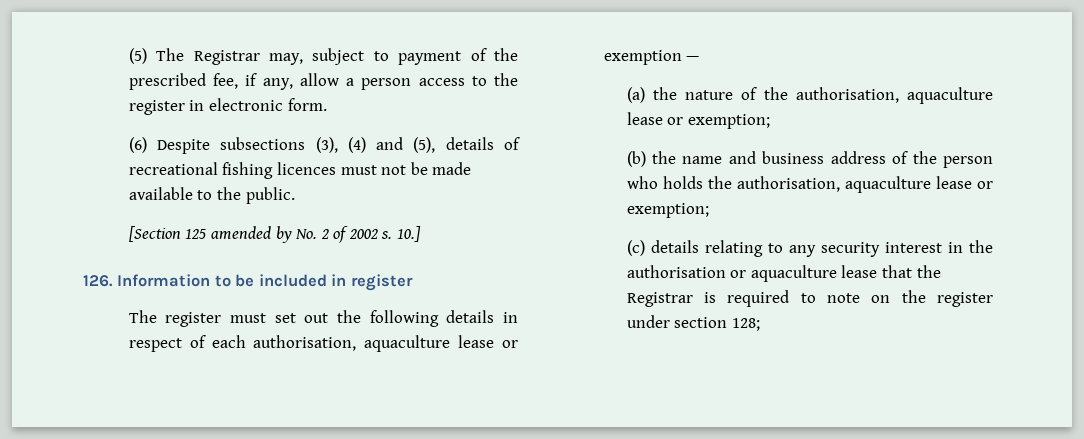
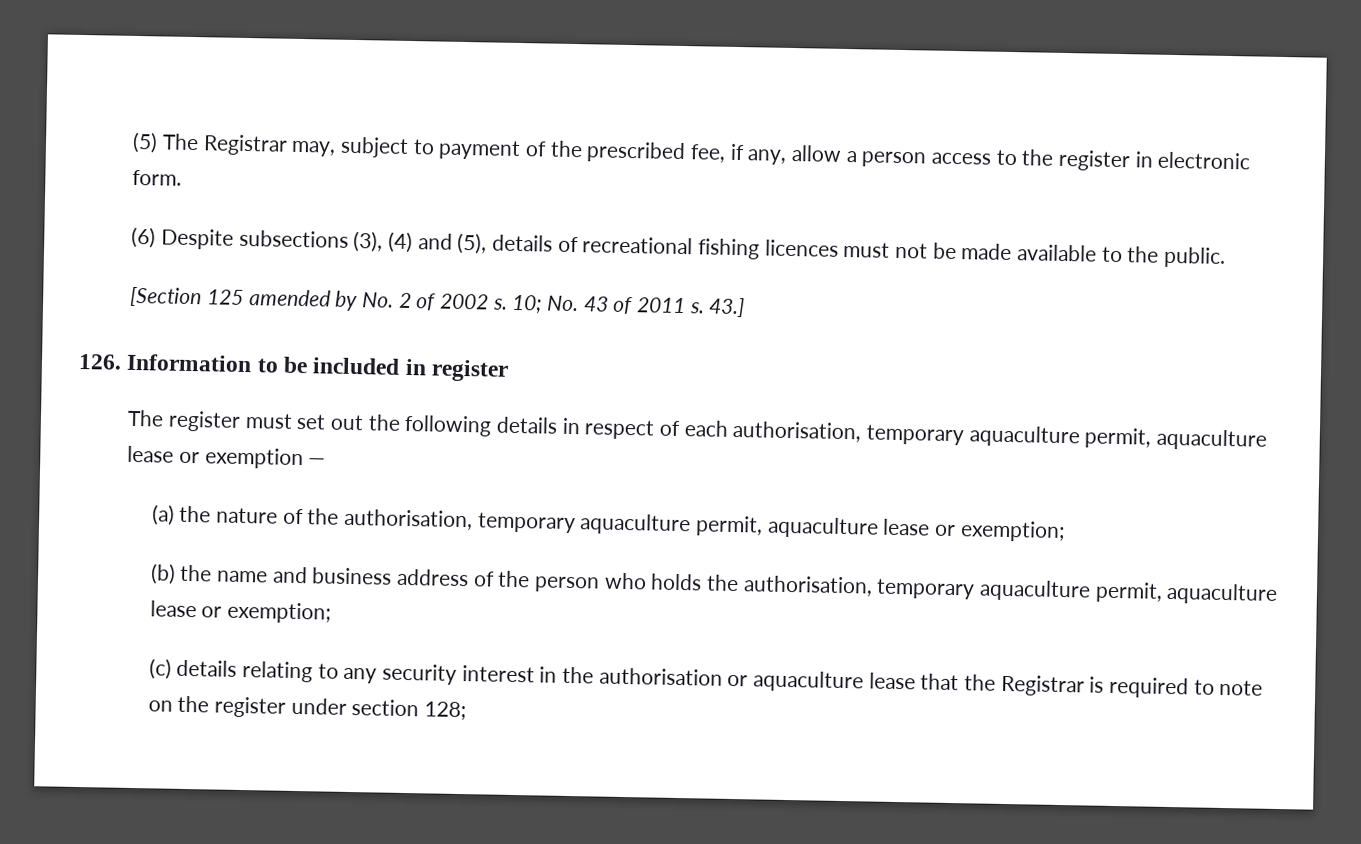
[397,226,422,242] 10.] -> [511,294,746,318] 10; No. 43 of 2011 s. 43.]
(357, 343) none -> [866,424,1152,449] temporary aquaculture permit,
(899, 95) none -> [476,512,763,537] temporary aquaculture permit,
(840, 184) none -> [876,578,1163,603] temporary aquaculture permit,

